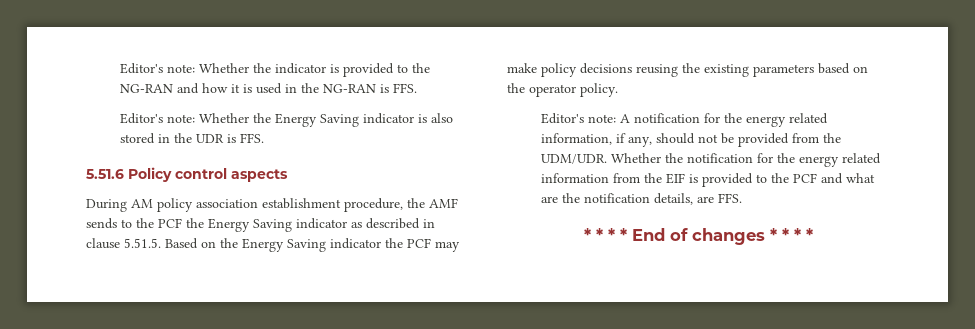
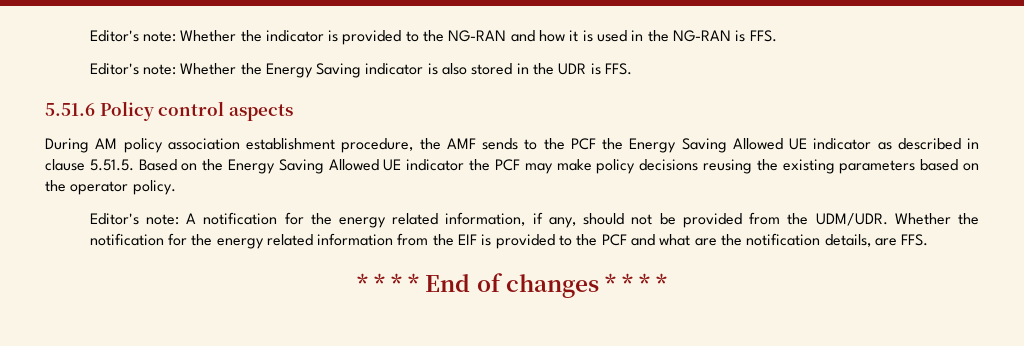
(292, 225) none -> [732,138,807,150] Allowed UE
(326, 245) none -> [328,159,402,171] Allowed UE

